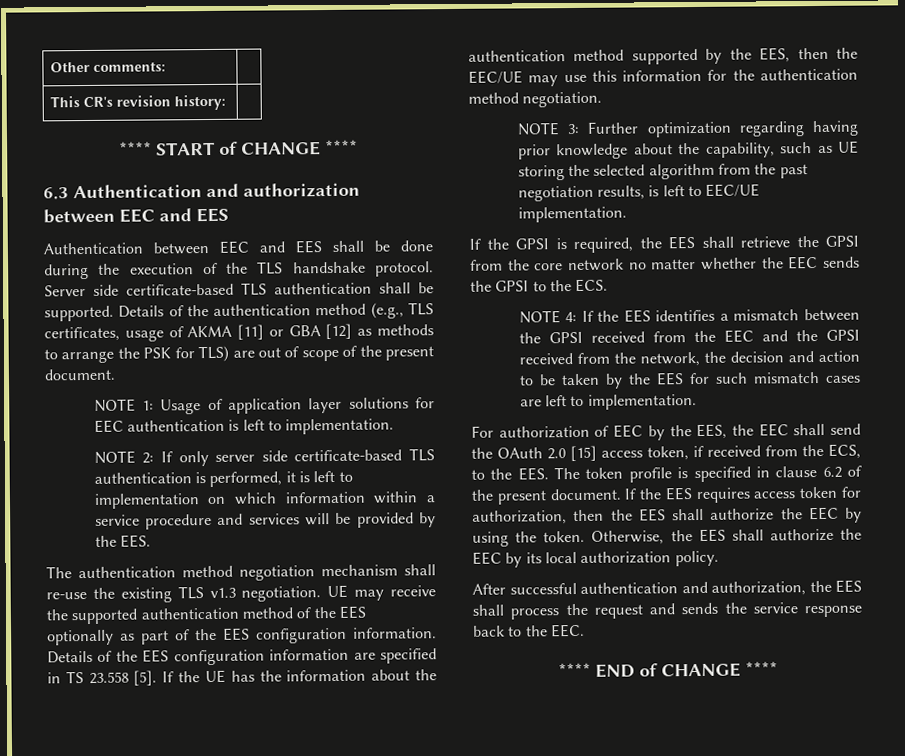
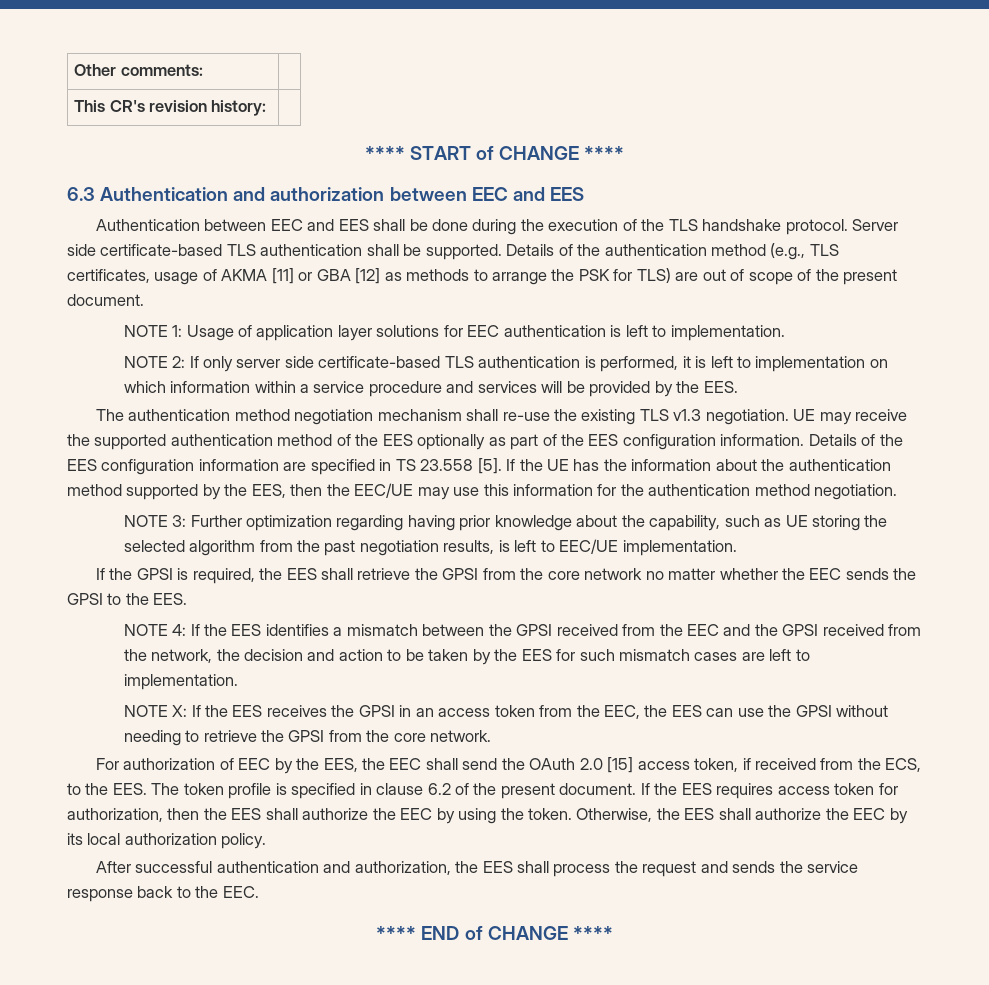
[575,278,609,292] ECS. -> [153,593,188,605] EES.
(697, 402) none -> [123,705,889,719] [123,730,492,746] // NOTE X: If the EES receives the GPSI in an access token from the EEC, the EES can use the GPSI without needing to retrieve the GPSI from the core network.

